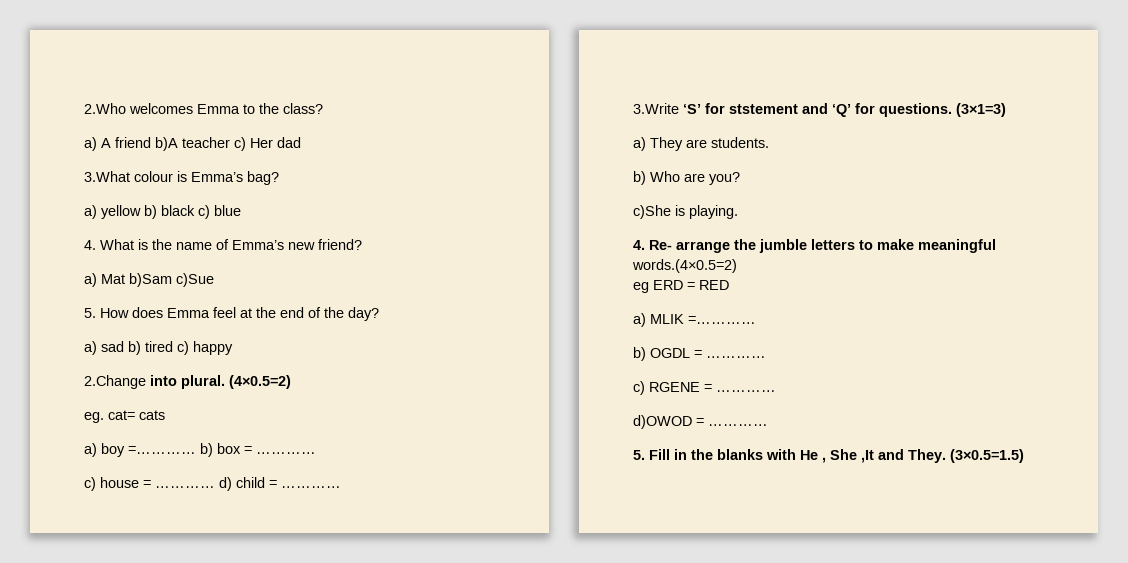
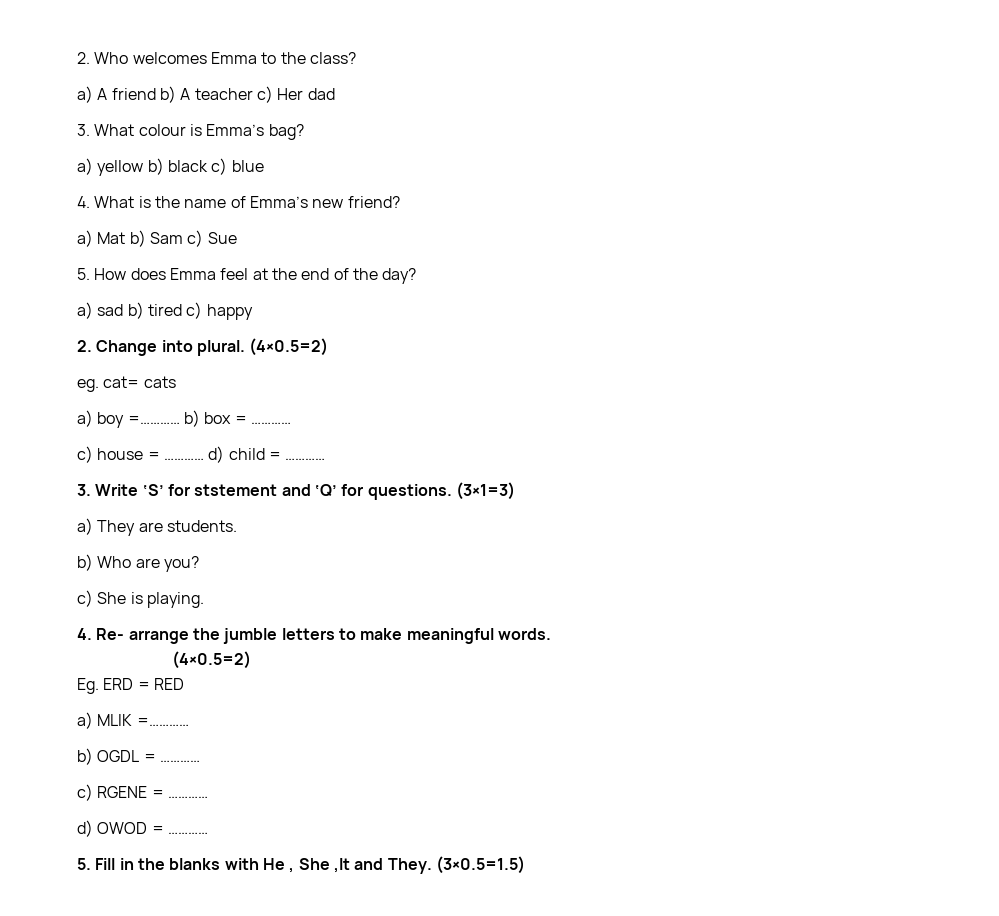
[84,103,126,114] 2.Who -> [77,52,129,64] 2. Who
[155,137,178,151] b)A -> [159,86,191,103] b) A
[84,171,130,182] 3.What -> [77,124,135,136] 3. What
[129,273,214,287] b)Sam c)Sue -> [129,230,237,247] b) Sam c) Sue
[84,375,146,389] 2.Change -> [77,340,158,356] 2. Change
[633,103,679,114] 3.Write -> [77,484,139,496] 3. Write
[633,205,671,219] c)She -> [77,590,127,607] c) She
[632,259,737,273] [633,282,649,293] words.(4×0.5=2) // eg -> [497,628,551,640] [171,651,251,669] [77,678,99,694] words. // (4×0.5=2) // Eg.
[633,415,692,429] d)OWOD -> [77,820,148,837] d) OWOD

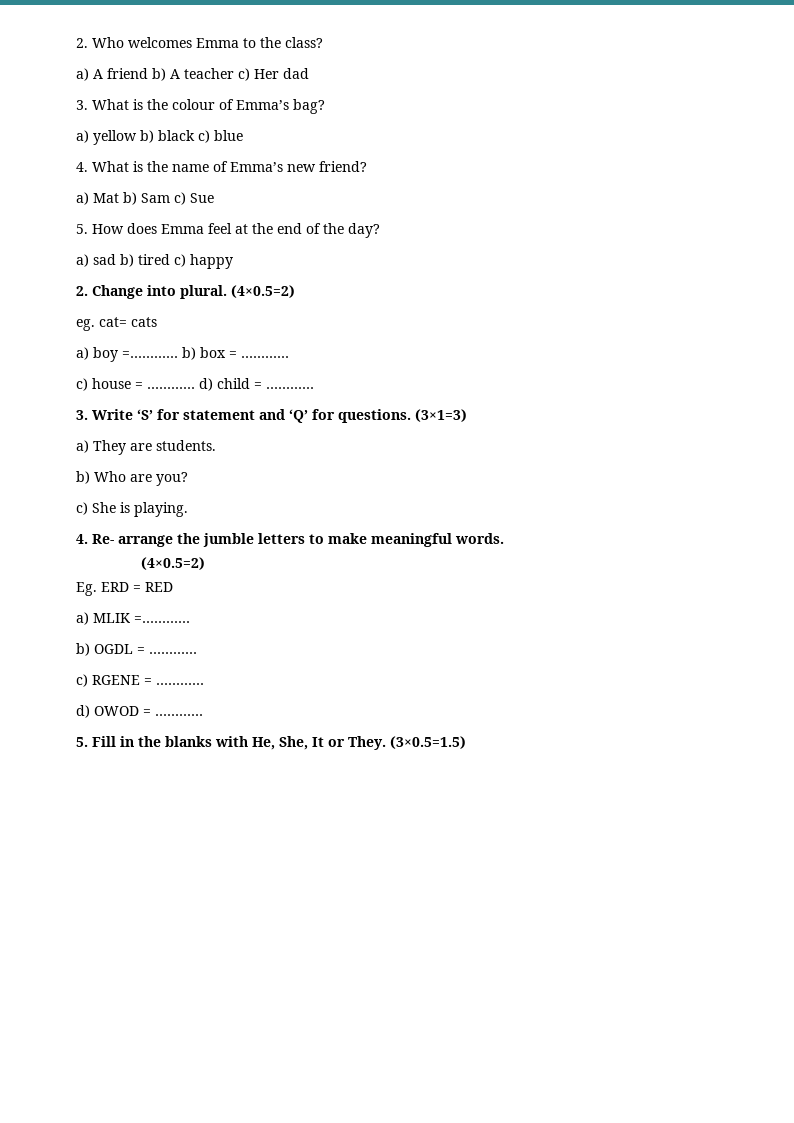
[138,124,202,136] colour is -> [133,99,234,110] is the colour of
[194,484,278,496] ststement -> [183,410,255,420] statement
[262,858,384,873] He , She ,It and -> [252,736,345,750] He, She, It or

